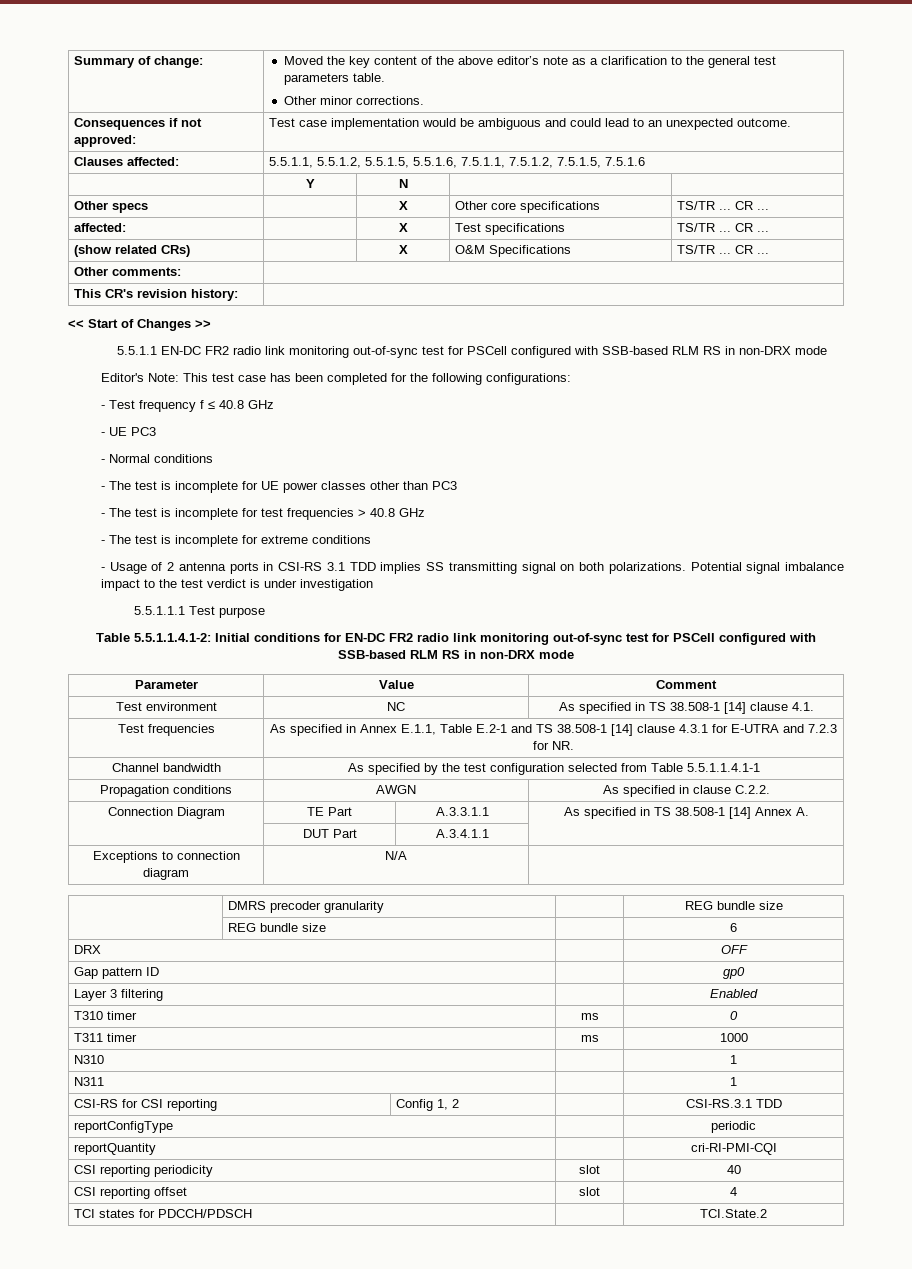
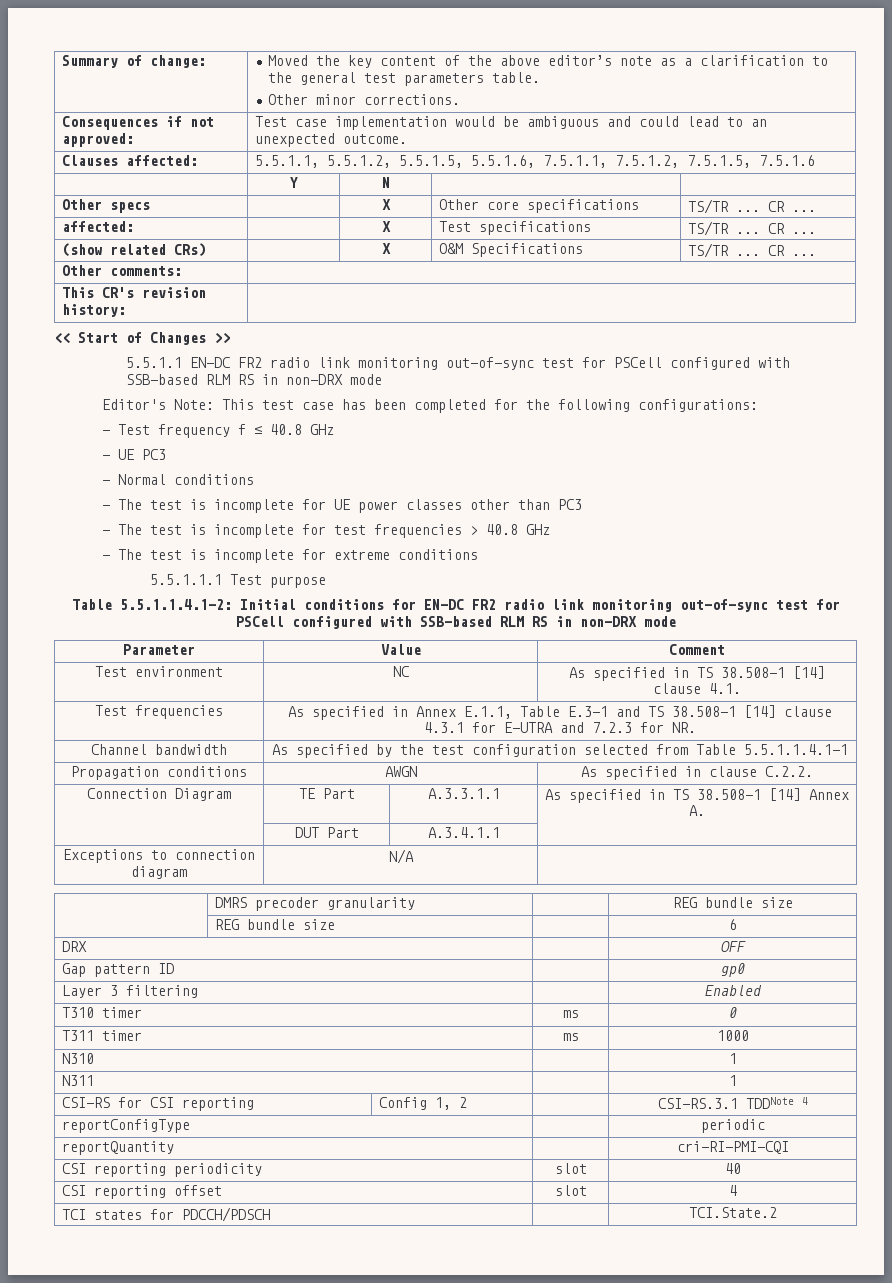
[100,562,845,574] [100,579,373,591] // - Usage of 2 antenna ports in CSI-RS 3.1 TDD implies SS transmitting signal on both polarizations. Potential signal imbalance impact to the test verdict is under investigation -> (478, 554) none
[476,724,507,733] E.2-1 -> [568,706,608,717] E.3-1
[755,1099,782,1108] TDD -> [745,1097,808,1109] TDDNote 4

